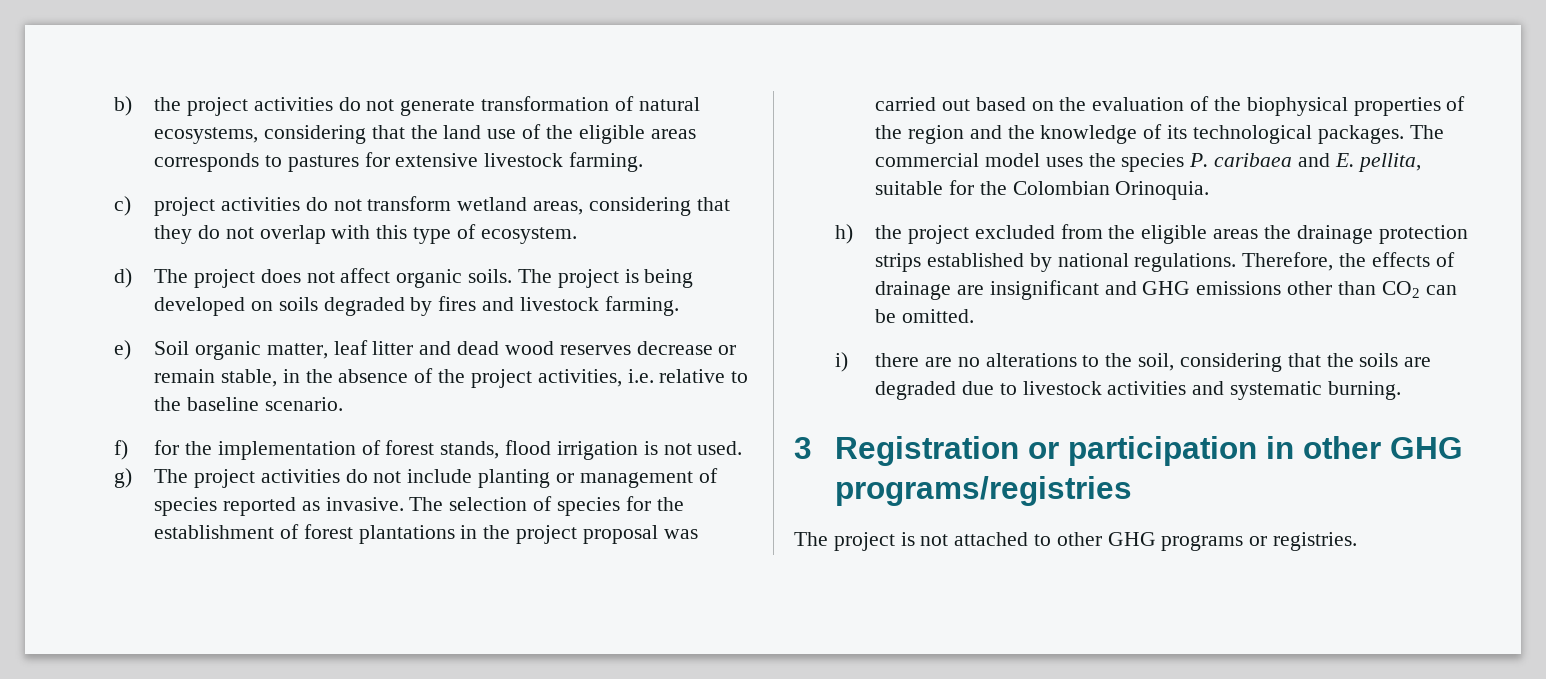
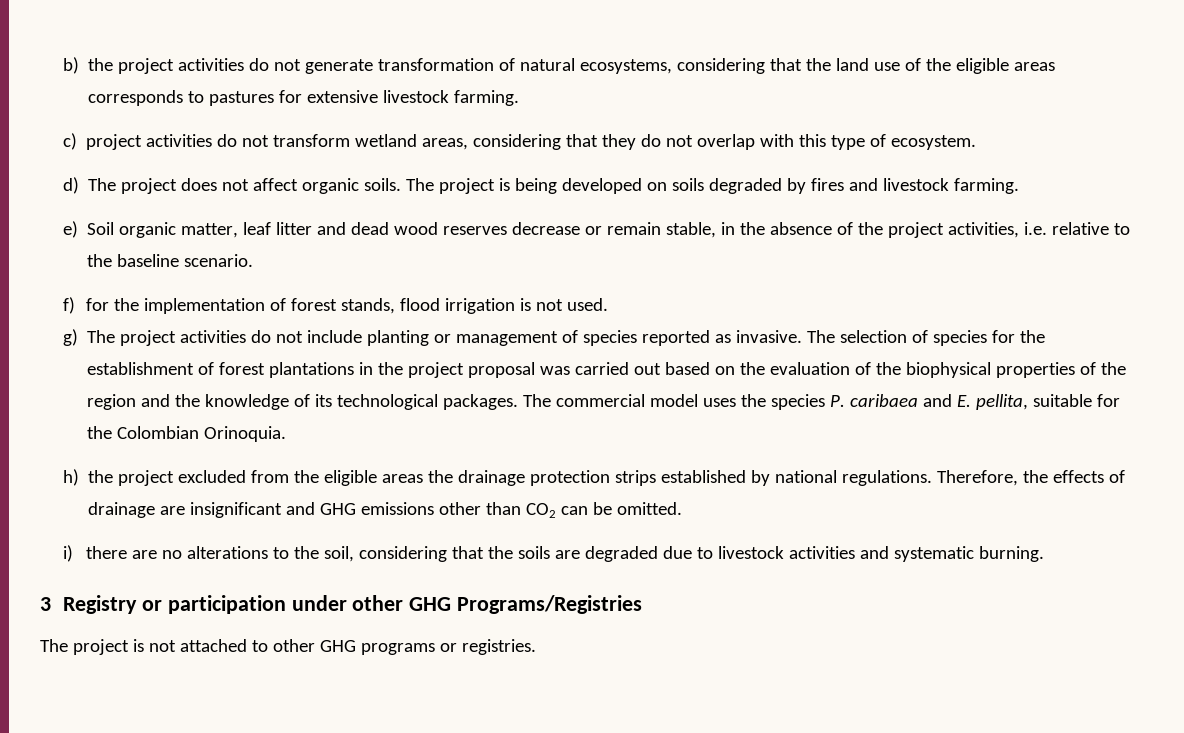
[834,436,1019,466] Registration -> [63,595,138,614] Registry
[1265,436,1463,459] [834,476,1132,506] in other GHG programs/registries -> [291,595,643,614] under other GHG Programs/Registries

